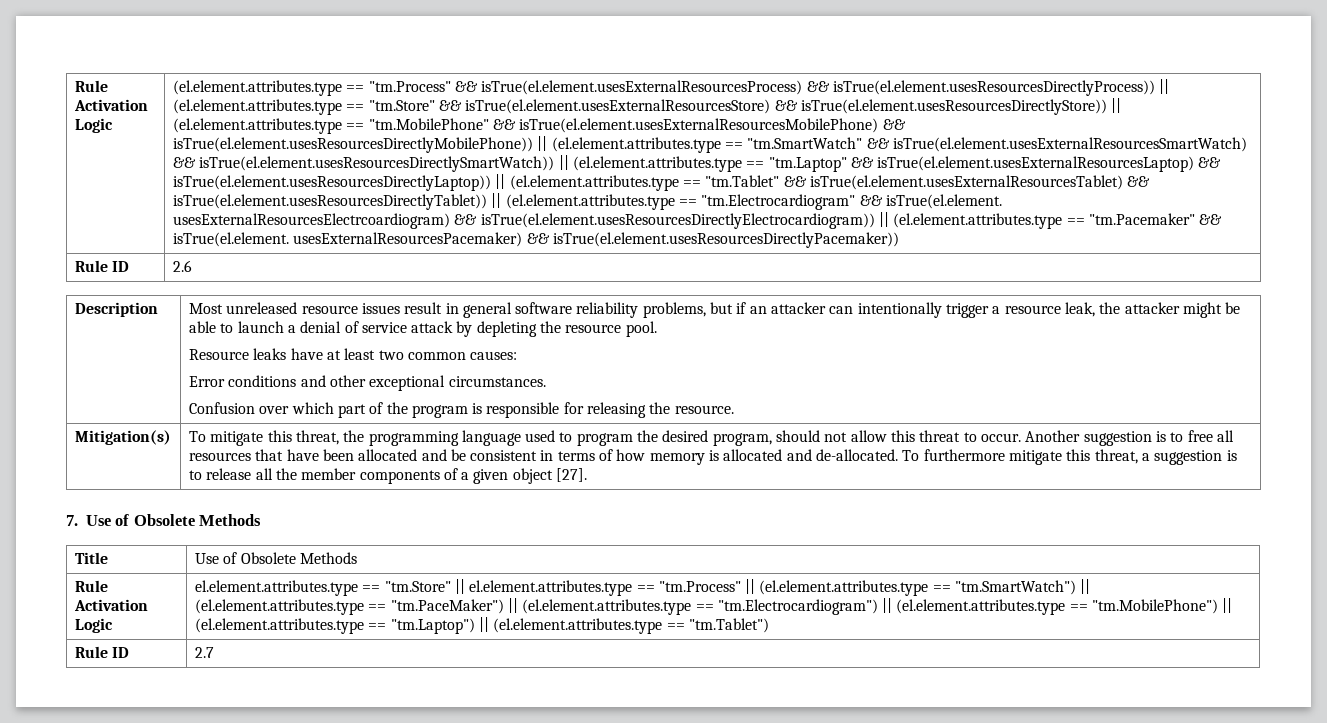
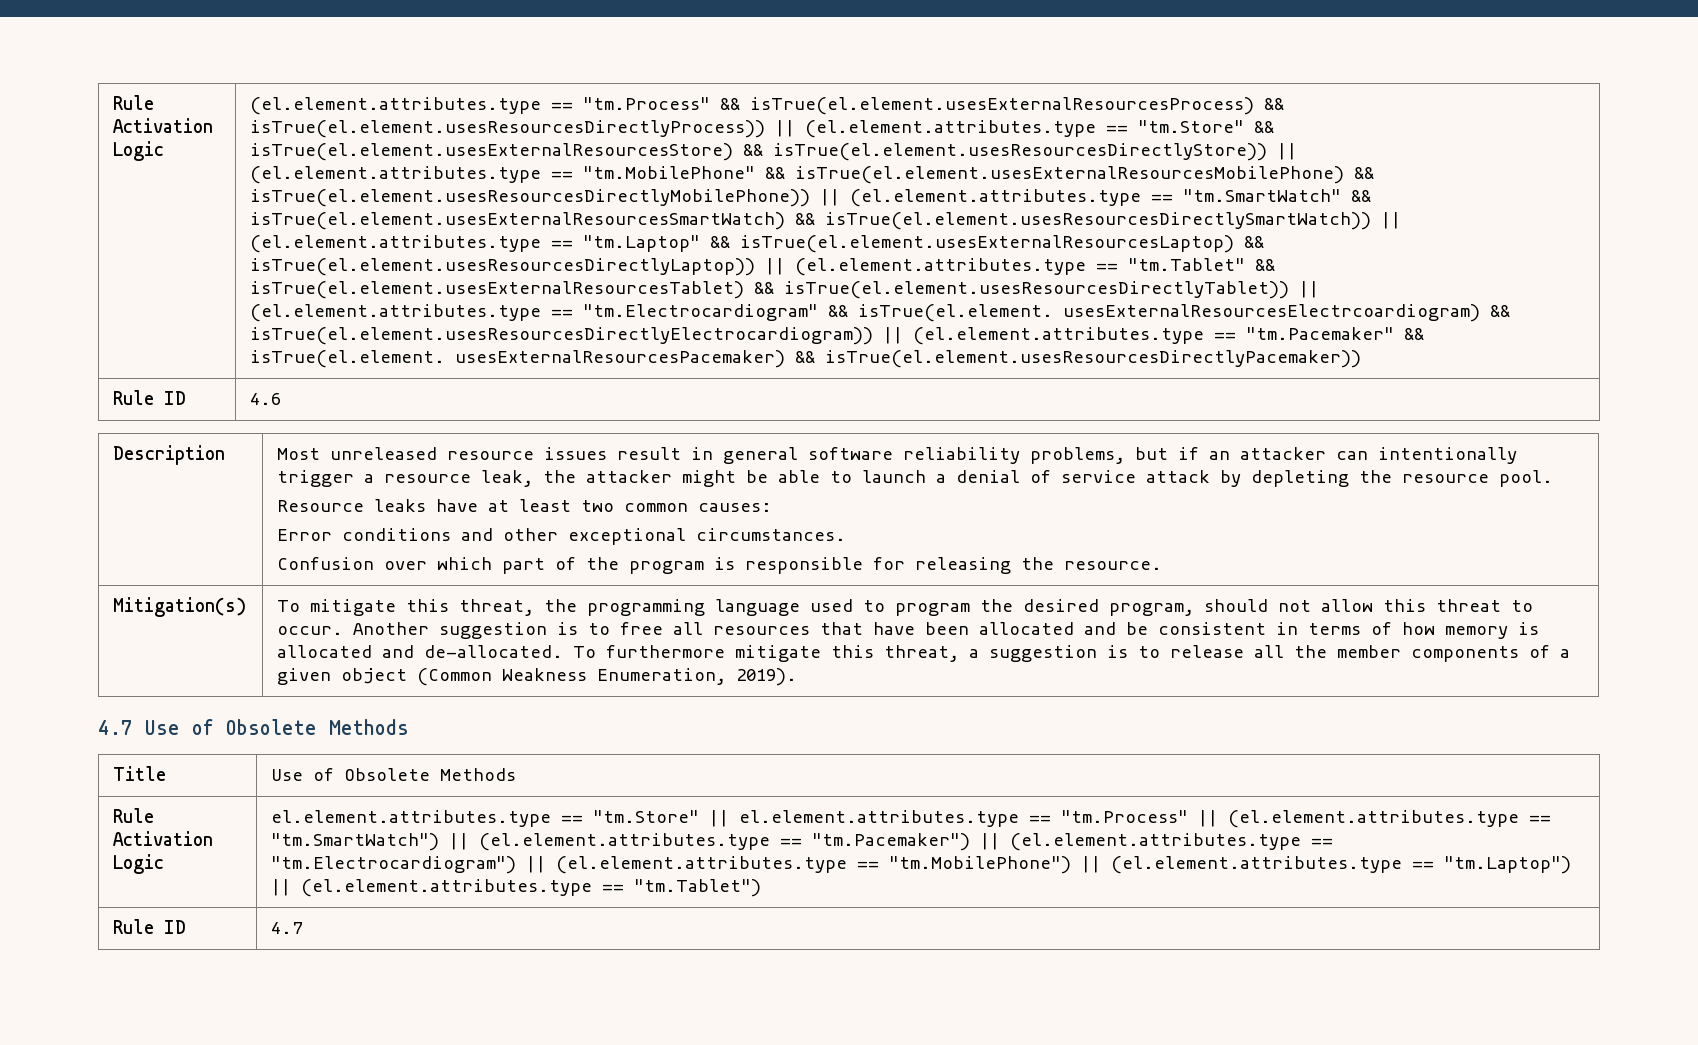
[172,260,192,272] 2.6 -> [250,393,282,405] 4.6
[556,468,588,482] [66,515,78,526] [27]. // 7. -> [417,668,798,686] [98,720,133,735] (Common Weakness Enumeration, 2019). // 4.7
[390,599,504,614] "tm.PaceMaker") -> [812,833,971,851] "tm.Pacemaker")
[194,647,214,658] 2.7 -> [271,922,303,934] 4.7

